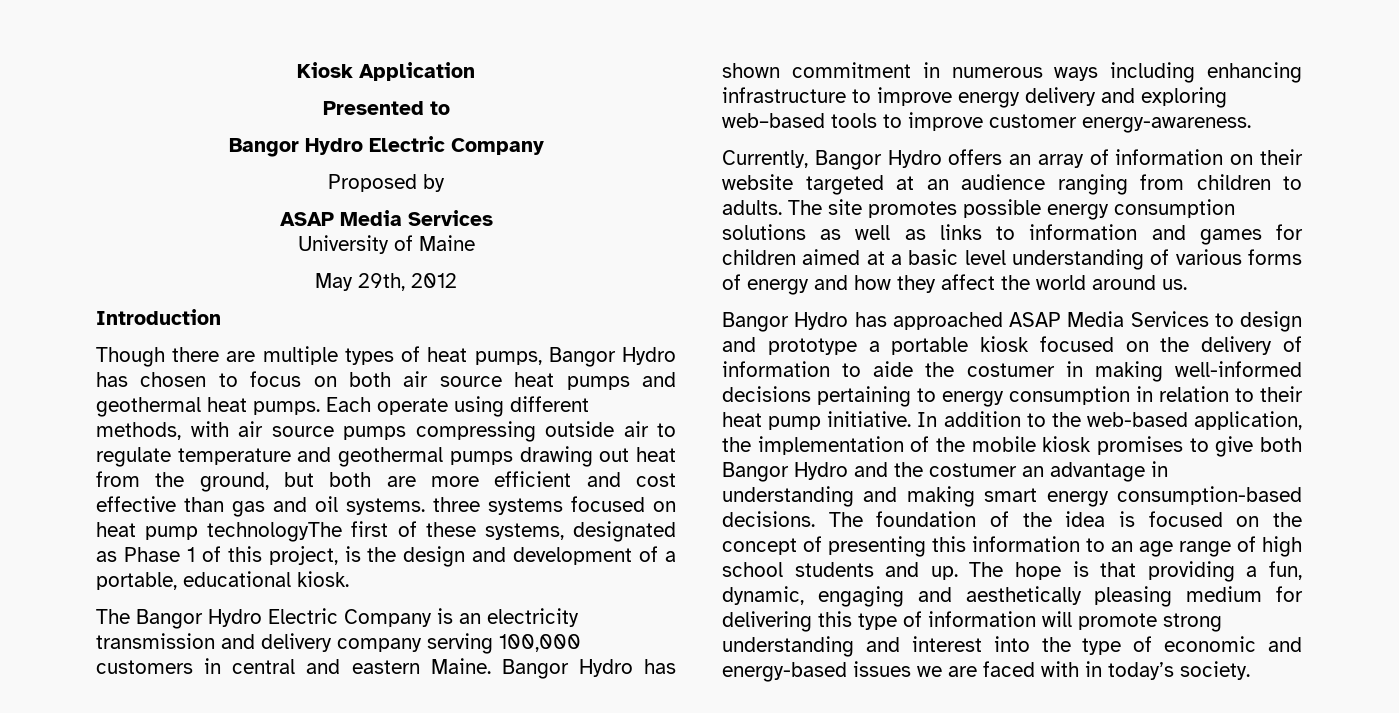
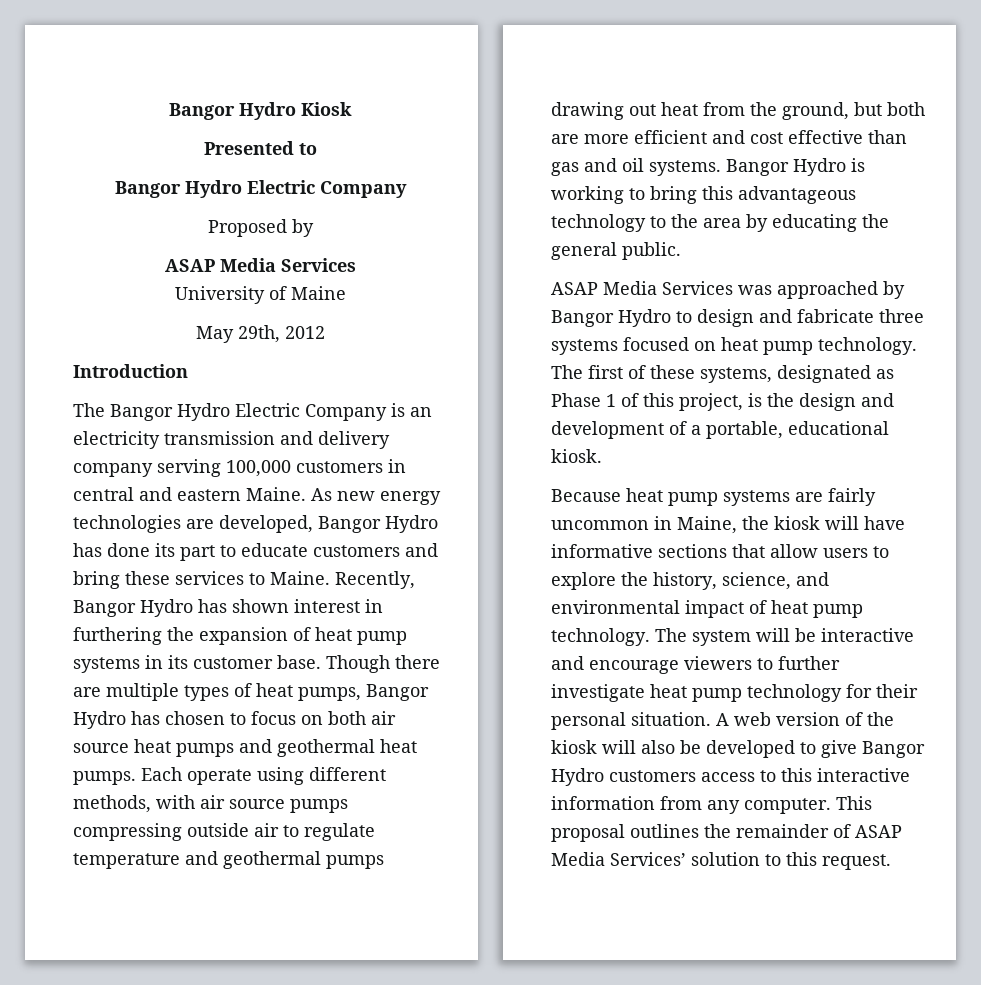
(297, 70) none -> [169,102,296,120] Bangor Hydro
[359,62,475,81] Application -> (352, 109) none
(221, 317) none -> [73,403,432,421] [73,431,390,449] [73,459,406,477] [73,487,441,505] [73,515,438,533] [73,543,438,561] [73,571,415,589] [73,599,383,617] [73,627,407,645] [73,655,321,673] The Bangor Hydro Electric Company is an electricity transmission and delivery company serving 100,000 customers in central and eastern Maine. As new energy technologies are developed, Bangor Hydro has done its part to educate customers and bring these services to Maine. Recently, Bangor Hydro has shown interest in furthering the expansion of heat pump systems in its customer base.
(425, 506) none -> [726,158,865,176] [551,186,856,204] [551,214,889,232] [551,242,681,260] [551,281,905,299] [551,309,874,327] Bangor Hydro is working to bring this advantageous technology to the area by educating the general public. // ASAP Media Services was approached by Bangor Hydro to design and fabricate
[207,522,343,542] technologyThe -> [818,337,917,355] [551,365,583,379] technology. The
[96,608,579,629] [96,633,581,654] [96,658,676,679] [722,62,1302,83] [722,87,1227,108] [722,112,1251,133] [722,149,1303,170] [722,174,1302,195] [722,199,1235,220] [722,224,1303,245] [722,249,1302,270] [722,274,1187,295] [722,311,1302,332] [722,336,1302,355] [722,361,1302,382] [722,386,1303,407] [722,411,1302,430] [722,436,1302,457] [722,461,1168,482] [722,486,1302,507] [722,511,1302,527] [722,536,1302,557] [722,561,1302,582] [722,586,1303,607] [722,611,1222,632] [722,636,1302,657] [722,661,1250,682] The Bangor Hydro Electric Company is an electricity transmission and delivery company serving 100,000 customers in central and eastern Maine. Bangor Hydro has shown commitment in numerous ways including enhancing infrastructure to improve energy delivery and exploring web–based tools to improve customer energy-awareness. // Currently, Bangor Hydro offers an array of information on their website targeted at an audience ranging from children to adults. The site promotes possible energy consumption solutions as well as links to information and games for children aimed at a basic level understanding of various forms of energy and how they affect the world around us. // Bangor Hydro has approached ASAP Media Services to design and prototype a portable kiosk focused on the delivery of information to aide the costumer in making well-informed decisions pertaining to energy consumption in relation to their heat pump initiative. In addition to the web-based application, the implementation of the mobile kiosk promises to give both Bangor Hydro and the costumer an advantage in understanding and making smart energy consumption-based decisions. The foundation of the idea is focused on the concept of presenting this information to an age range of high school students and up. The hope is that providing a fun, dynamic, engaging and aesthetically pleasing medium for delivering this type of information will promote strong understanding and interest into the type of economic and energy-based issues we are faced with in today’s society. -> [551,488,876,506] [551,516,905,534] [551,544,889,558] [551,572,829,590] [551,600,863,618] [551,628,914,646] [551,656,840,674] [551,684,918,702] [551,712,894,730] [551,740,925,758] [551,768,910,786] [551,796,872,814] [551,824,902,842] [551,852,891,870] Because heat pump systems are fairly uncommon in Maine, the kiosk will have informative sections that allow users to explore the history, science, and environmental impact of heat pump technology. The system will be interactive and encourage viewers to further investigate heat pump technology for their personal situation. A web version of the kiosk will also be developed to give Bangor Hydro customers access to this interactive information from any computer. This proposal outlines the remainder of ASAP Media Services’ solution to this request.

